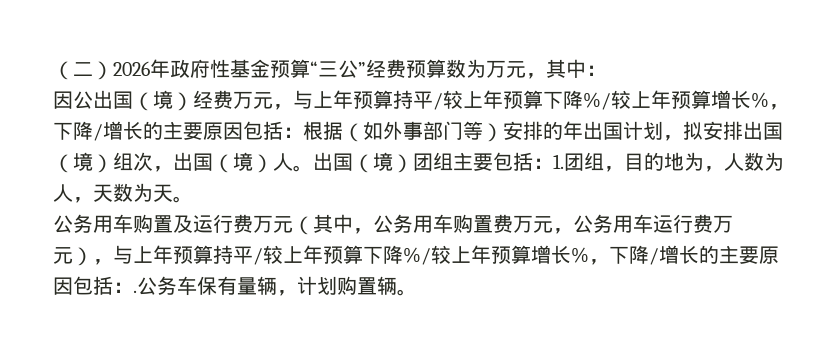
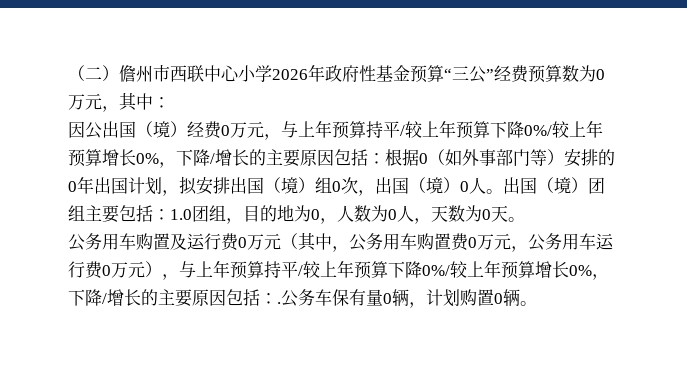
(113, 70) none -> [119,65,272,82] 儋州市西联中心小学
(486, 68) none -> [596,69,605,80] 0
(233, 99) none -> [221,125,230,136] 0
[583,90,769,110] %/较上年预算增长% -> [524,120,603,138] [68,149,159,167] 0%/较上年预算增长0%
(343, 130) none -> [419,153,428,164] 0
(563, 130) none -> [68,181,77,192] 0
(133, 161) none -> [332,181,341,192] 0
(273, 163) none -> [460,181,469,192] 0
[553,154,564,169] 1. -> [170,209,192,220] 1.0
(704, 161) none -> [311,209,320,220] 0
(784, 161) none -> [388,209,397,220] 0
(153, 192) none -> [482,209,491,220] 0
(253, 223) none -> [238,237,247,248] 0
(513, 223) none -> [468,237,477,248] 0
(713, 223) none -> [102,265,111,276] 0
[403,245,589,265] %/较上年预算增长% -> [422,260,592,279] 0%/较上年预算增长0%
(257, 286) none -> [383,293,392,304] 0
(377, 286) none -> [494,293,503,304] 0

